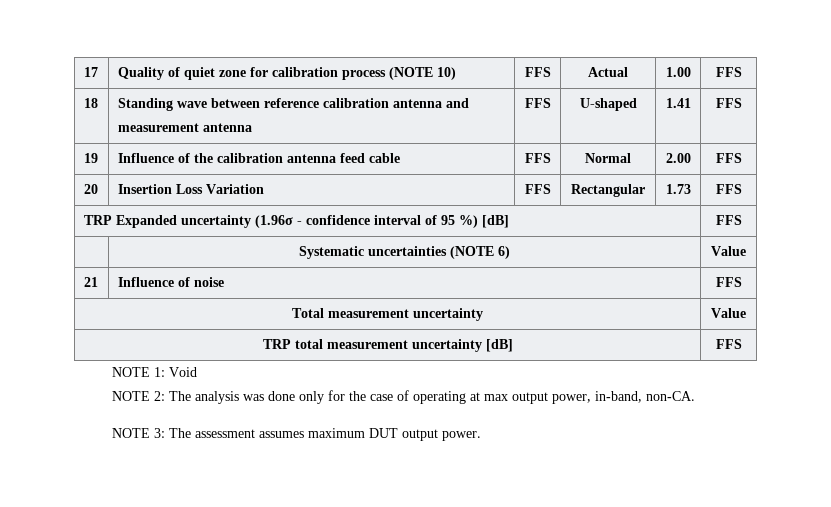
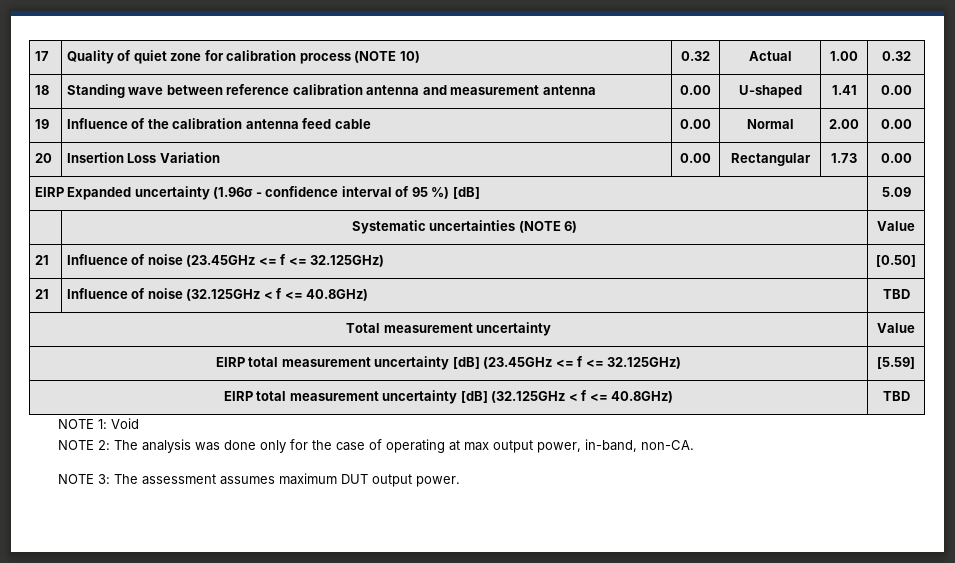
[524,67,551,77] FFS -> [681,51,710,61] 0.32
[715,67,742,77] FFS -> [881,51,911,61] 0.32
[524,98,551,108] FFS -> [680,85,711,95] 0.00
[715,98,742,108] FFS -> [880,85,912,95] 0.00
[524,153,551,163] FFS -> [680,119,711,129] 0.00
[715,153,742,163] FFS -> [880,119,912,129] 0.00
[524,184,551,194] FFS -> [680,153,711,163] 0.00
[715,184,742,194] [83,215,112,225] FFS // TRP -> [880,153,912,163] [34,187,64,197] 0.00 // EIRP
[715,215,742,225] FFS -> [881,187,911,197] 5.09
[715,277,742,287] | FFS -> [186,254,385,267] [876,255,916,267] [34,289,49,299] [66,288,369,301] [882,289,910,299] (23.45GHz <= f <= 32.125GHz) | [0.50] // 21 | Influence of noise (32.125GHz < f <= 40.8GHz) | TBD
[262,339,513,352] [715,339,742,349] TRP total measurement uncertainty [dB] | FFS -> [215,356,682,370] [877,357,915,369] [223,390,674,404] [882,391,910,401] EIRP total measurement uncertainty [dB] (23.45GHz <= f <= 32.125GHz) | [5.59] // EIRP total measurement uncertainty [dB] (32.125GHz < f <= 40.8GHz) | TBD

